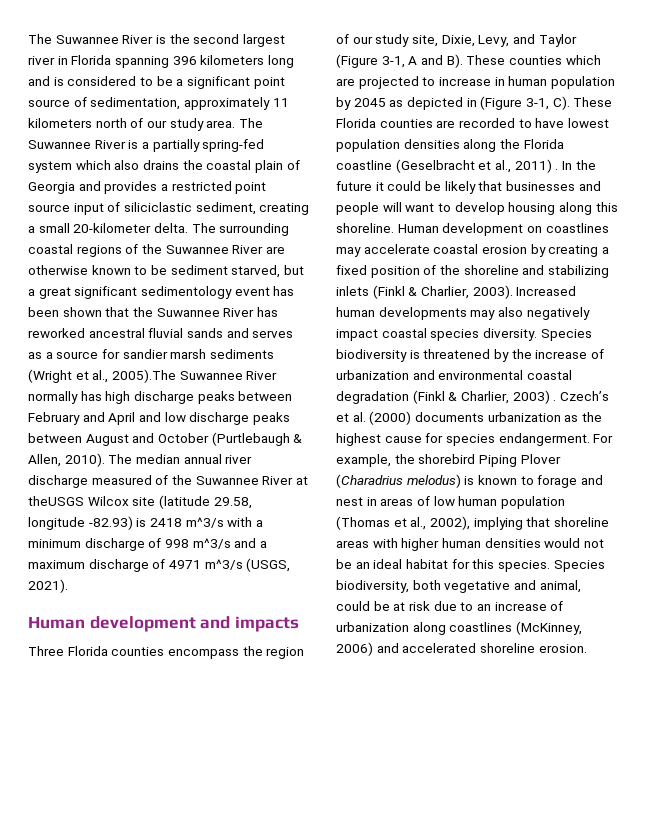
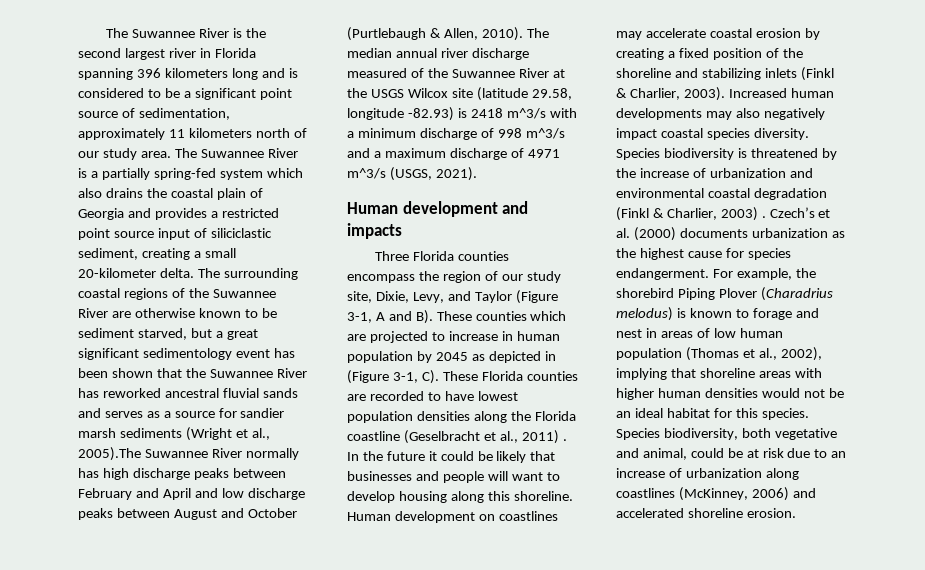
[28,496,84,506] theUSGS -> [347,88,404,98] the USGS

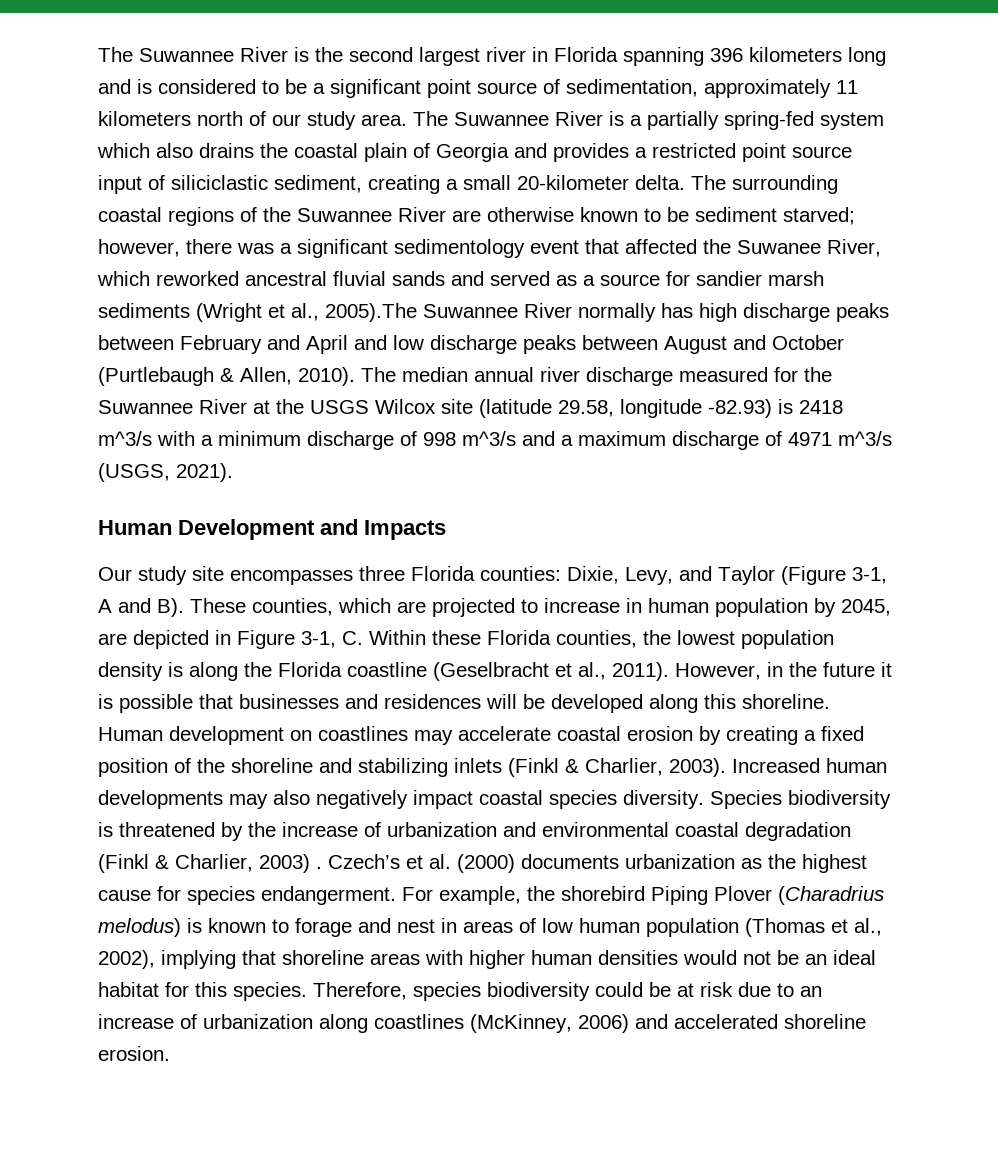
[137,328,258,340] [78,348,295,360] [78,368,307,378] [78,388,99,398] starved, but a great significant sedimentology event has been shown that the Suwannee River has -> [783,207,855,225] [98,239,881,258] [97,271,150,286] starved; however, there was a significant sedimentology event that affected the Suwanee River, which
[104,411,143,418] serves -> [490,271,550,286] served
[410,68,424,78] of -> [774,367,798,382] for
[402,201,529,217] [347,223,402,239] [375,251,509,261] [347,271,561,283] [347,291,372,303] development and impacts // Three Florida counties encompass the region of our study site, -> [178,519,446,540] [98,566,561,585] Development and Impacts // Our study site encompasses three Florida counties:
[475,311,527,321] counties -> [252,598,333,616] counties,
[435,351,556,363] [347,370,578,384] [347,391,518,401] [347,411,470,423] 2045 as depicted in (Figure 3-1, C). These Florida counties are recorded to have lowest population densities -> [841,599,891,616] [98,630,834,649] [98,662,183,681] 2045, are depicted in Figure 3-1, C. Within these Florida counties, the lowest population density is
[521,430,567,444] [347,451,556,463] [347,471,560,483] [347,491,447,503] 2011) . In the future it could be likely that businesses and people will want to develop housing -> [612,662,892,681] [98,694,643,713] 2011). However, in the future it is possible that businesses and residences will be developed
[616,428,837,440] [616,448,687,460] Species biodiversity, both vegetative and animal, -> [313,982,590,1001] Therefore, species biodiversity

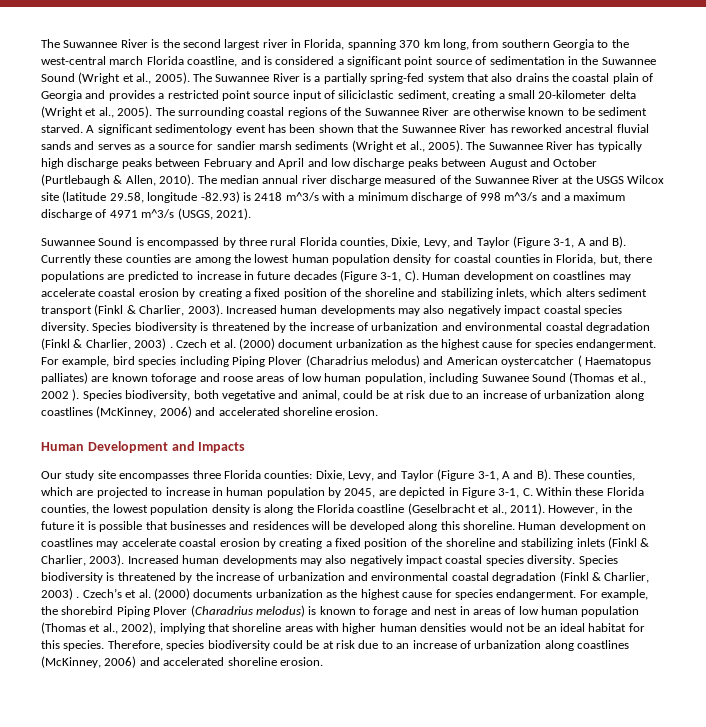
[554,47,886,66] Florida spanning 396 kilometers long -> [304,39,629,50] [41,56,238,67] Florida, spanning 370 km long, from southern Georgia to the west-central march Florida coastline,
[262,79,307,94] to be -> (335, 60) none
[566,79,858,98] [98,111,407,130] sedimentation, approximately 11 kilometers north of our study area. -> [489,56,656,65] [41,72,190,84] sedimentation in the Suwannee Sound (Wright et al., 2005).
[97,143,150,158] which -> [466,73,489,82] that
[635,175,685,190] delta. -> [609,90,636,99] [41,106,153,118] delta (Wright et al., 2005).
[783,207,855,225] [98,239,881,258] [97,271,150,286] starved; however, there was a significant sedimentology event that affected the Suwanee River, which -> [41,124,508,135] starved. A significant sedimentology event has been shown that the Suwannee River has
[490,271,550,286] served -> [97,144,131,150] serves
[325,303,693,322] 2005).The Suwannee River normally has -> [427,140,642,152] 2005). The Suwannee River has typically
[774,367,798,382] for -> [439,175,451,184] of
(233, 472) none -> [41,236,627,248] [41,254,652,265] [41,270,631,282] [41,288,647,299] [41,304,622,316] [41,322,650,333] [41,338,657,350] [41,355,651,367] [41,372,646,384] [41,389,644,401] [41,406,379,418] // Suwannee Sound is encompassed by three rural Florida counties, Dixie, Levy, and Taylor (Figure 3-1, A and B). Currently these counties are among the lowest human population density for coastal counties in Florida, but, there populations are predicted to increase in future decades (Figure 3-1, C). Human development on coastlines may accelerate coastal erosion by creating a fixed position of the shoreline and stabilizing inlets, which alters sediment transport (Finkl & Charlier, 2003). Increased human developments may also negatively impact coastal species diversity. Species biodiversity is threatened by the increase of urbanization and environmental coastal degradation (Finkl & Charlier, 2003) . Czech et al. (2000) document urbanization as the highest cause for species endangerment. For example, bird species including Piping Plover (Charadrius melodus) and American oystercatcher ( Haematopus palliates) are known toforage and roose areas of low human population, including Suwanee Sound (Thomas et al., 2002 ). Species biodiversity, both vegetative and animal, could be at risk due to an increase of urbanization along coastlines (McKinney, 2006) and accelerated shoreline erosion.

